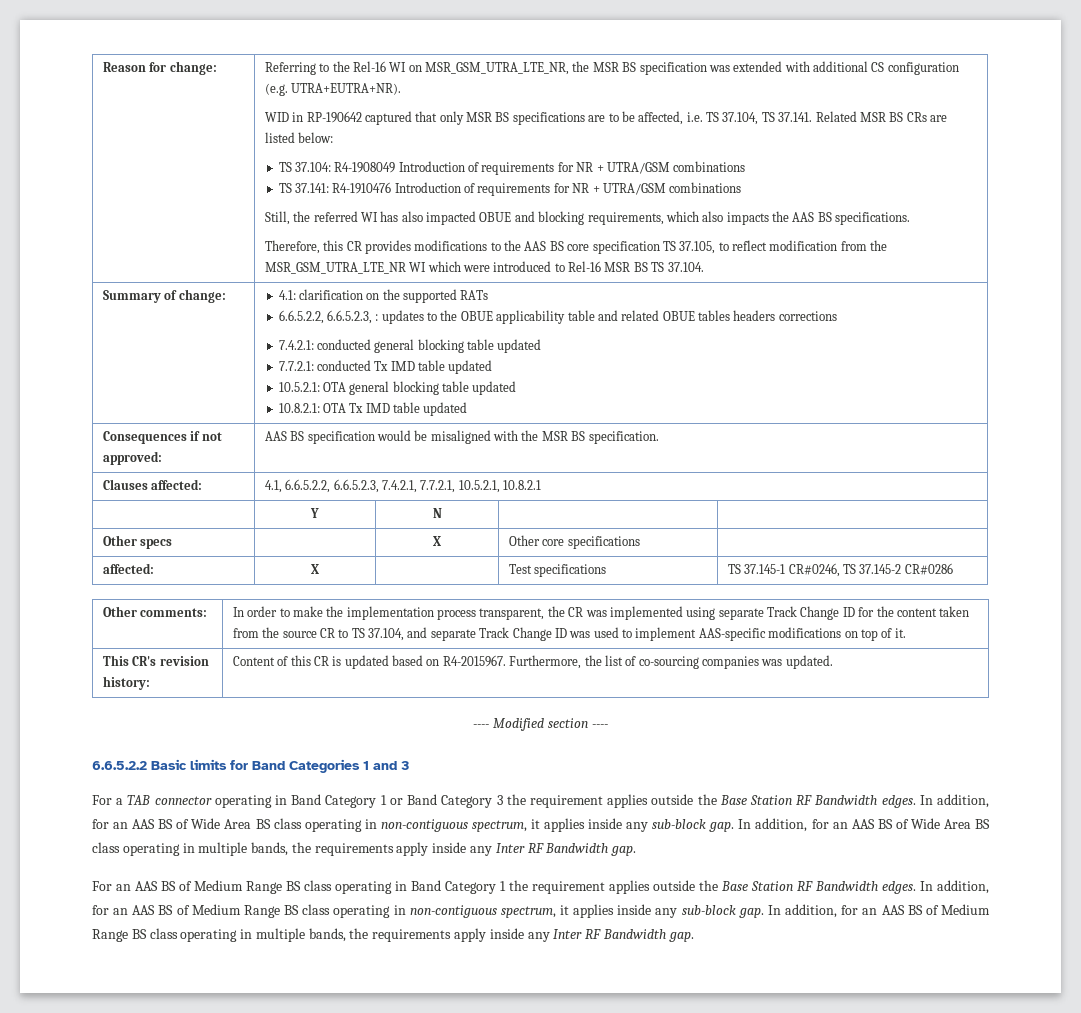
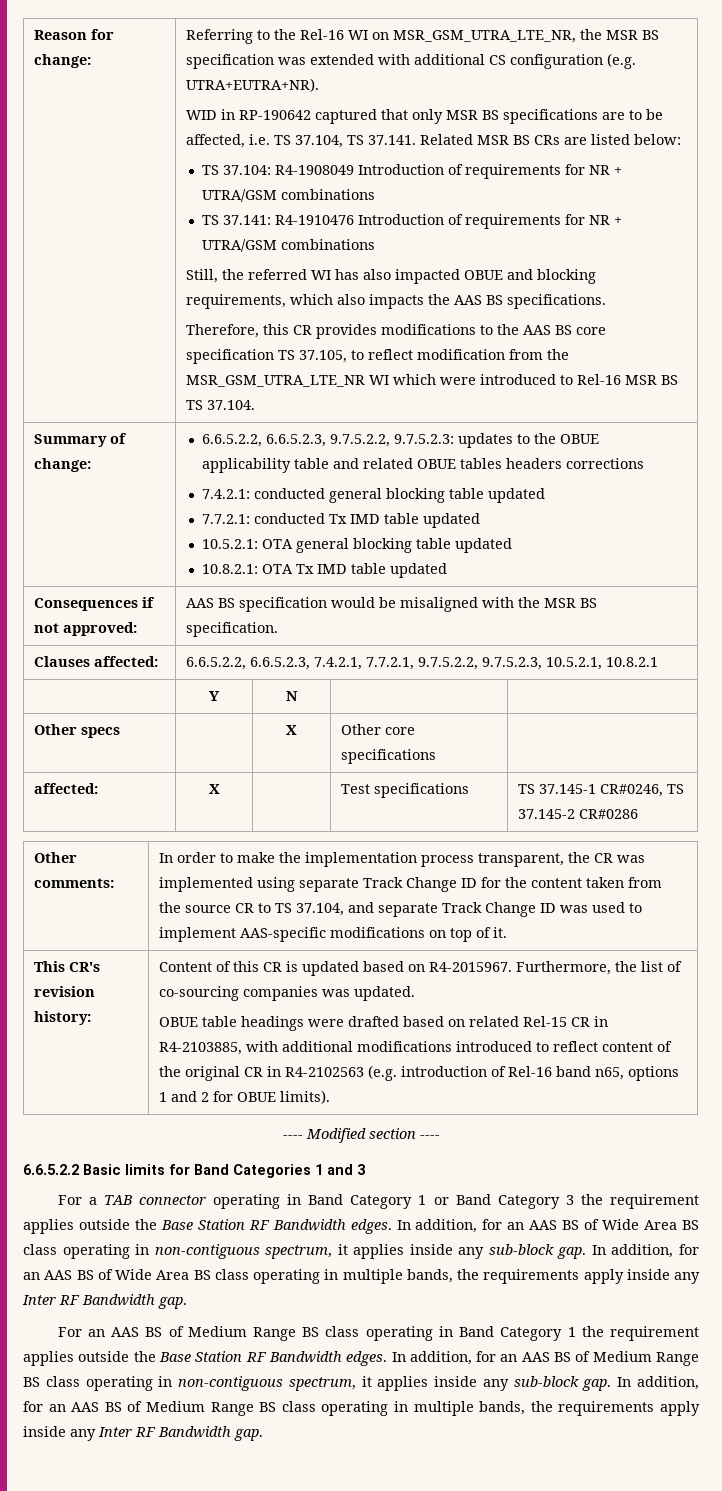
[278,289,489,303] [278,310,379,324] 4.1: clarification on the supported RATs // 6.6.5.2.2, 6.6.5.2.3, : -> [201,434,454,447] 6.6.5.2.2, 6.6.5.2.3, 9.7.5.2.2, 9.7.5.2.3:
[264,480,282,493] 4.1, -> (159, 661) none
(456, 486) none -> [418,657,543,670] 9.7.5.2.2, 9.7.5.2.3,
(833, 662) none -> [159,1016,609,1031] [159,1041,673,1055] [159,1065,680,1081] [159,1090,331,1104] // OBUE table headings were drafted based on related Rel-15 CR in R4-2103885, with additional modifications introduced to reflect content of the original CR in R4-2102563 (e.g. introduction of Rel-16 band n65, options 1 and 2 for OBUE limits).

